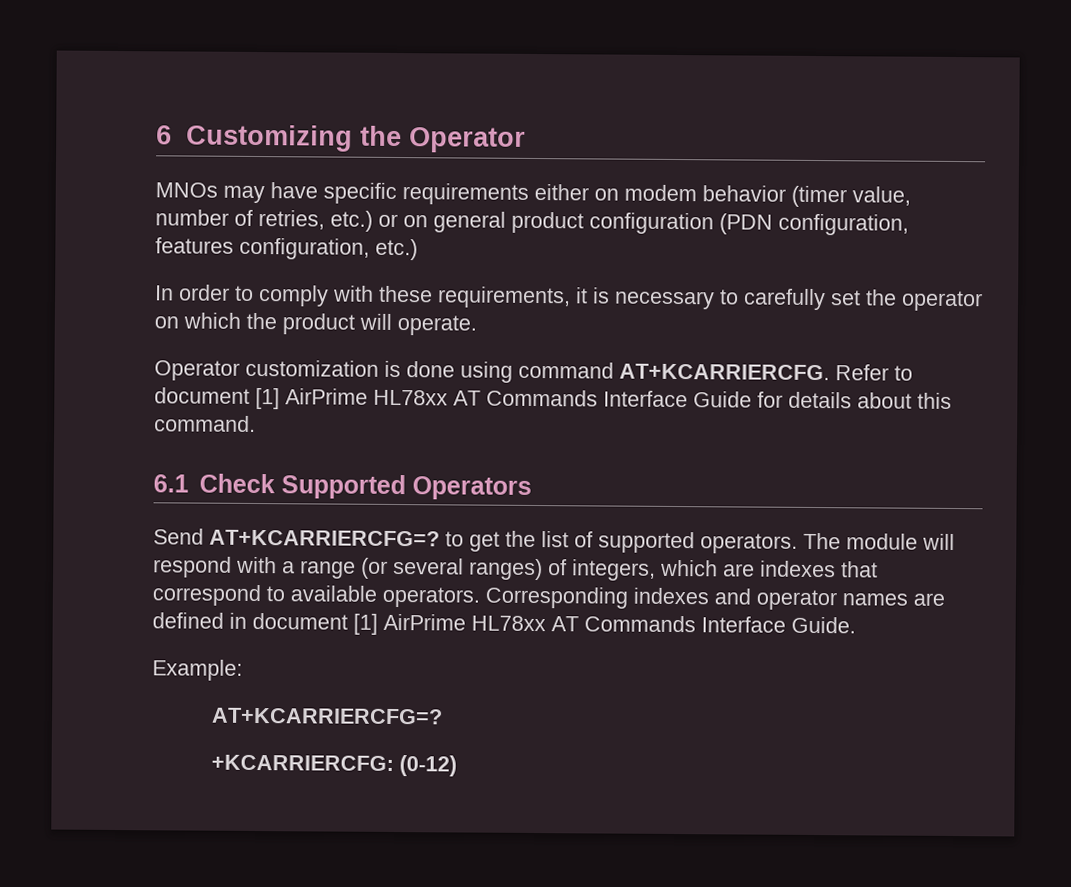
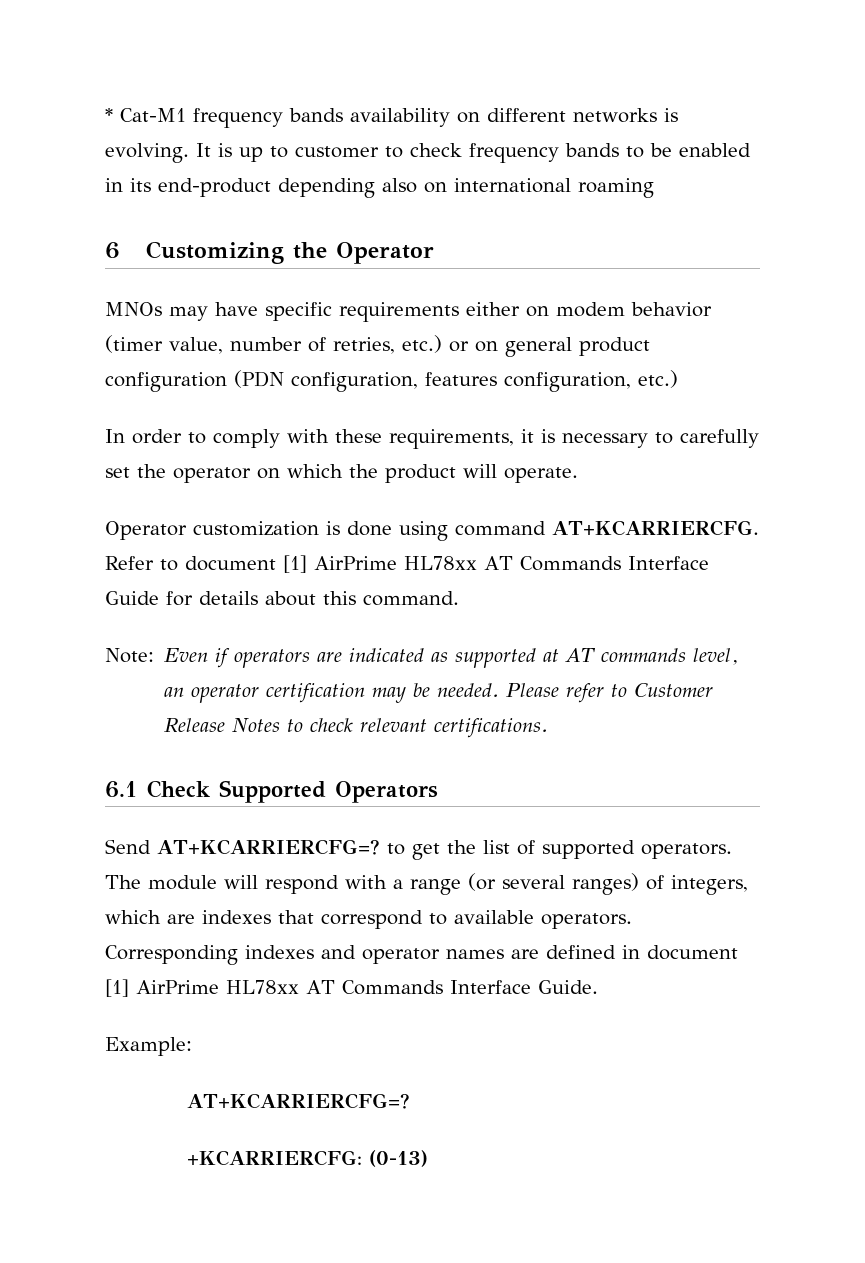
(156, 135) none -> [105,108,678,128] [105,143,751,163] [105,178,654,198] * Cat-M1 frequency bands availability on different networks is evolving. It is up to customer to check frequency bands to be enabled in its end-product depending also on international roaming //
(256, 423) none -> [105,648,740,668] [164,683,714,703] [164,718,549,738] // Note: Even if operators are indicated as supported at AT commands level, an operator certification may be needed. Please refer to Customer Release Notes to check relevant certifications.
[398,755,457,777] (0-12) -> [368,1150,428,1167] (0-13)

